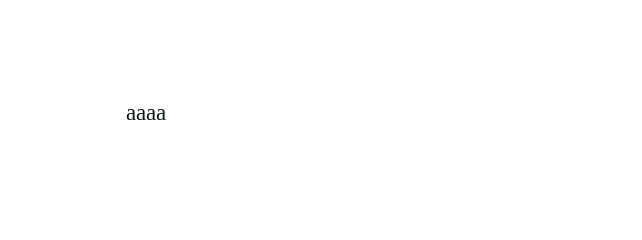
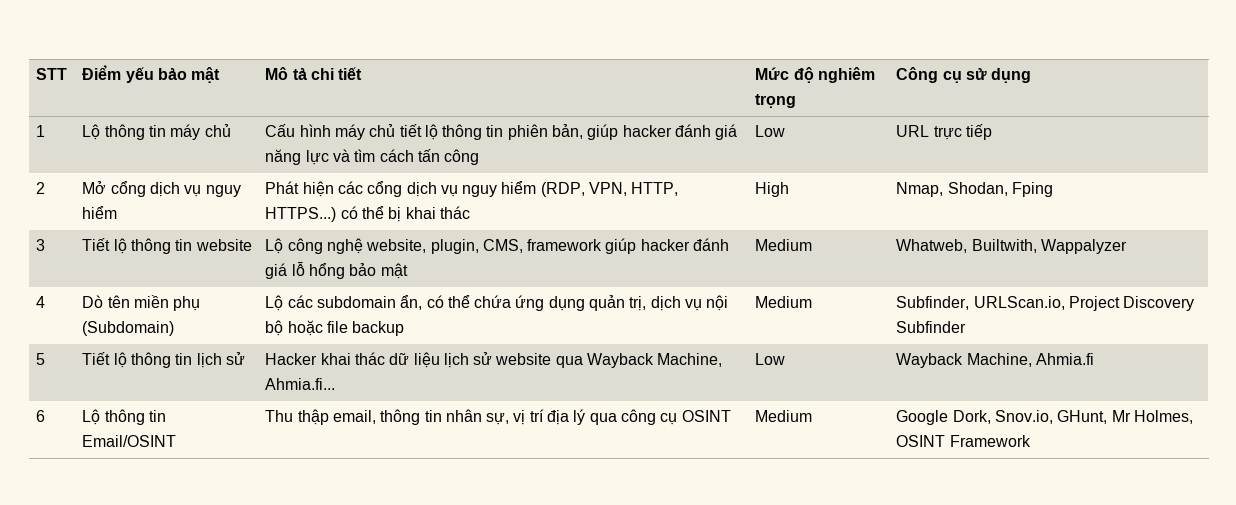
[126,109,166,120] aaaa -> [36,68,68,80] [82,65,221,83] [265,67,363,80] [755,67,875,83] [755,94,797,108] [896,67,1032,83] [36,125,46,137] [82,124,231,140] [265,124,738,140] [265,149,480,165] [755,125,786,137] [896,124,992,140] [36,182,46,194] [82,181,241,197] [82,206,118,219] [265,181,679,197] [265,206,470,222] [755,182,790,197] [896,182,1053,197] [36,239,46,251] [82,238,252,254] [265,238,730,254] [265,262,408,279] [755,239,813,251] [896,239,1127,254] [36,296,46,308] [82,295,201,311] [82,321,175,336] [265,295,729,311] [265,320,405,336] [755,296,813,308] [896,296,1195,311] [896,321,967,333] [36,353,46,365] [82,352,245,368] [265,352,723,368] [265,378,336,390] [755,353,786,365] [896,353,1094,368] [36,410,46,422] [82,409,166,425] [82,435,177,447] [265,409,731,425] [755,410,813,422] [896,410,1193,425] [896,435,1031,447] STT | Điểm yếu bảo mật | Mô tả chi tiết | Mức độ nghiêm trọng | Công cụ sử dụng // 1 | Lộ thông tin máy chủ | Cấu hình máy chủ tiết lộ thông tin phiên bản, giúp hacker đánh giá năng lực và tìm cách tấn công | Low | URL trực tiếp // 2 | Mở cổng dịch vụ nguy hiểm | Phát hiện các cổng dịch vụ nguy hiểm (RDP, VPN, HTTP, HTTPS...) có thể bị khai thác | High | Nmap, Shodan, Fping // 3 | Tiết lộ thông tin website | Lộ công nghệ website, plugin, CMS, framework giúp hacker đánh giá lỗ hổng bảo mật | Medium | Whatweb, Builtwith, Wappalyzer // 4 | Dò tên miền phụ (Subdomain) | Lộ các subdomain ẩn, có thể chứa ứng dụng quản trị, dịch vụ nội bộ hoặc file backup | Medium | Subfinder, URLScan.io, Project Discovery Subfinder // 5 | Tiết lộ thông tin lịch sử | Hacker khai thác dữ liệu lịch sử website qua Wayback Machine, Ahmia.fi... | Low | Wayback Machine, Ahmia.fi // 6 | Lộ thông tin Email/OSINT | Thu thập email, thông tin nhân sự, vị trí địa lý qua công cụ OSINT | Medium | Google Dork, Snov.io, GHunt, Mr Holmes, OSINT Framework

